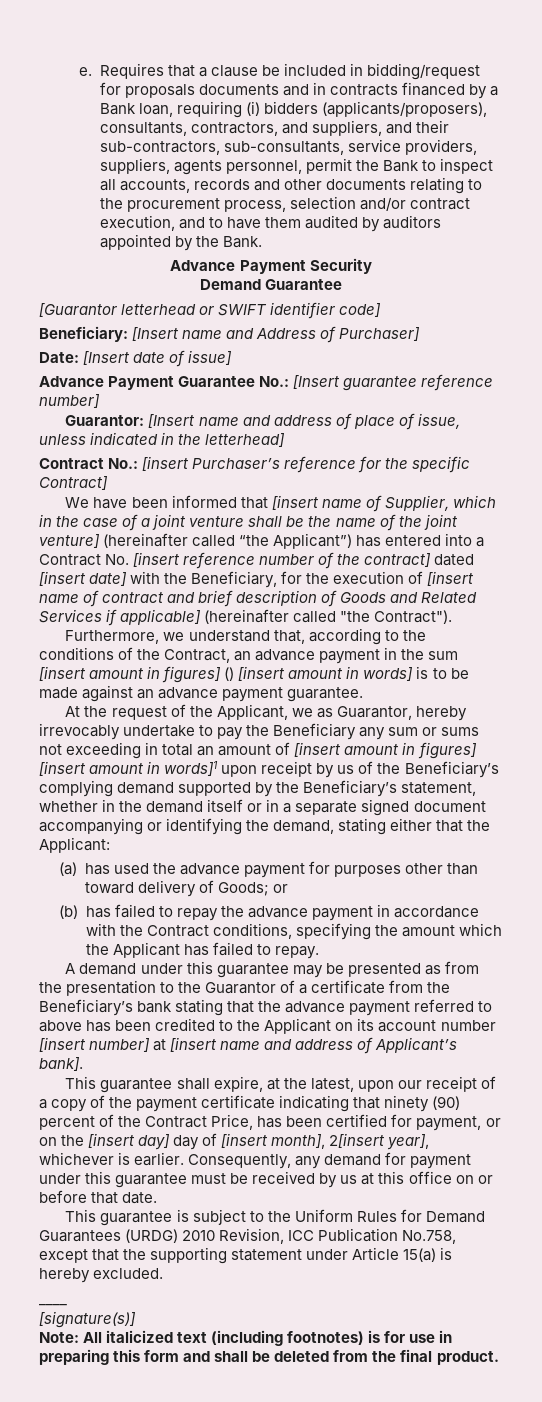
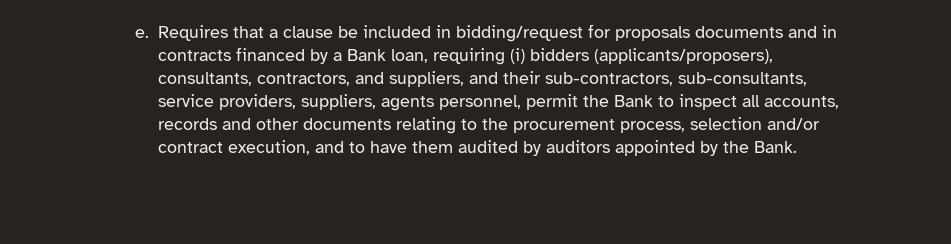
[170,258,372,274] [199,279,343,290] [39,302,382,319] [39,326,421,343] [39,350,233,367] [39,374,494,391] [39,394,100,408] [65,413,460,430] [39,432,286,447] [39,456,471,473] [39,476,108,490] [65,495,496,512] [39,514,458,531] [39,533,485,549] [39,552,475,569] [39,571,475,588] [39,590,478,607] [39,609,453,626] [65,628,426,645] [39,647,459,664] [39,666,469,683] [39,685,364,702] [65,704,467,721] [39,723,480,740] [39,742,477,759] [39,761,499,778] [39,780,477,797] [39,799,486,816] [39,818,491,835] [39,837,110,853] [59,861,478,878] [84,880,288,897] [59,904,479,921] [85,923,502,940] [85,942,319,959] [65,961,479,978] [39,980,451,996] [39,999,493,1016] [39,1018,496,1034] [39,1037,458,1054] [39,1057,83,1071] [65,1076,496,1093] [39,1095,461,1112] [39,1114,501,1131] [39,1133,430,1150] [39,1152,472,1169] [39,1171,493,1188] [39,1190,158,1204] [65,1209,485,1226] [39,1228,457,1244] [39,1247,453,1264] [39,1268,164,1283] [39,1304,67,1306] [39,1311,136,1328] [39,1330,453,1346] [39,1349,499,1365] // Advance Payment Security // Demand Guarantee // [Guarantor letterhead or SWIFT identifier code] // Beneficiary: [Insert name and Address of Purchaser] // Date: [Insert date of issue] // Advance Payment Guarantee No.: [Insert guarantee reference number] // Guarantor: [Insert name and address of place of issue, unless indicated in the letterhead] // Contract No.: [insert Purchaser’s reference for the specific Contract] // We have been informed that [insert name of Supplier, which in the case of a joint venture shall be the name of the joint venture] (hereinafter called “the Applicant”) has entered into a Contract No. [insert reference number of the contract] dated [insert date] with the Beneficiary, for the execution of [insert name of contract and brief description of Goods and Related Services if applicable] (hereinafter called "the Contract"). // Furthermore, we understand that, according to the conditions of the Contract, an advance payment in the sum [insert amount in figures] () [insert amount in words] is to be made against an advance payment guarantee. // At the request of the Applicant, we as Guarantor, hereby irrevocably undertake to pay the Beneficiary any sum or sums not exceeding in total an amount of [insert amount in figures] [insert amount in words]1 upon receipt by us of the Beneficiary’s complying demand supported by the Beneficiary’s statement, whether in the demand itself or in a separate signed document accompanying or identifying the demand, stating either that the Applicant: // (a) has used the advance payment for purposes other than toward delivery of Goods; or // (b) has failed to repay the advance payment in accordance with the Contract conditions, specifying the amount which the Applicant has failed to repay. // A demand under this guarantee may be presented as from the presentation to the Guarantor of a certificate from the Beneficiary’s bank stating that the advance payment referred to above has been credited to the Applicant on its account number [insert number] at [insert name and address of Applicant’s bank]. // This guarantee shall expire, at the latest, upon our receipt of a copy of the payment certificate indicating that ninety (90) percent of the Contract Price, has been certified for payment, or on the [insert day] day of [insert month], 2[insert year], whichever is earlier. Consequently, any demand for payment under this guarantee must be received by us at this office on or before that date. // This guarantee is subject to the Uniform Rules for Demand Guarantees (URDG) 2010 Revision, ICC Publication No.758, except that the supporting statement under Article 15(a) is hereby excluded. // ____ // [signature(s)] // Note: All italicized text (including footnotes) is for use in preparing this form and shall be deleted from the final product. -> (797, 147) none

